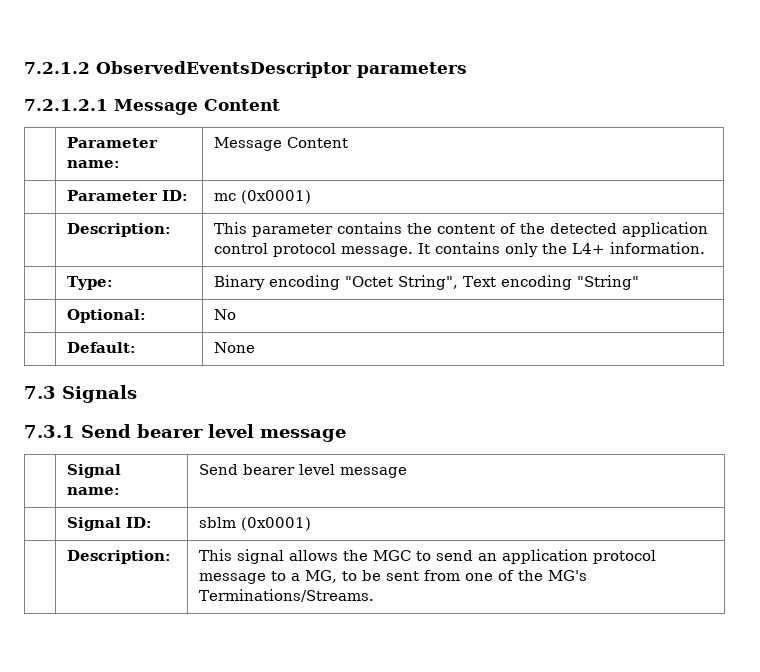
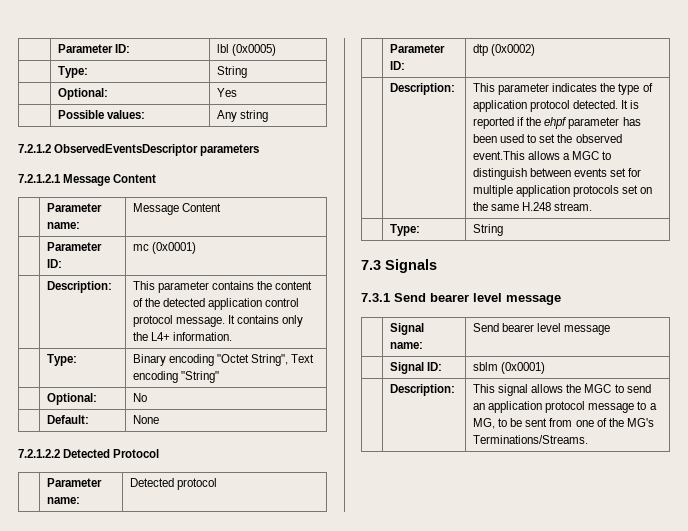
(24, 68) none -> [58,44,131,53] [217,44,277,56] [58,66,89,78] [217,66,248,78] [58,88,109,100] [217,88,238,97] [58,110,146,119] [217,110,269,122] | Parameter ID: | lbl (0x0005) // | Type: | String // | Optional: | Yes // | Possible values: | Any string //
(255, 347) none -> [18,449,160,458] [47,478,103,487] [47,497,81,504] [130,478,218,490] [390,44,446,53] [390,61,406,70] [473,44,536,56] [390,83,456,95] [473,83,653,95] [473,100,640,112] [473,117,641,129] [473,134,622,143] [473,151,612,160] [473,168,642,180] [473,185,653,197] [473,202,593,211] [390,224,421,236] [473,224,504,236] // 7.2.1.2.2 Detected Protocol // | Parameter name: | Detected protocol // | Parameter ID: | dtp (0x0002) // | Description: | This parameter indicates the type of application protocol detected. It is reported if the ehpf parameter has been used to set the observed event.This allows a MGC to distinguish between events set for multiple application protocols set on the same H.248 stream. // | Type: | String

